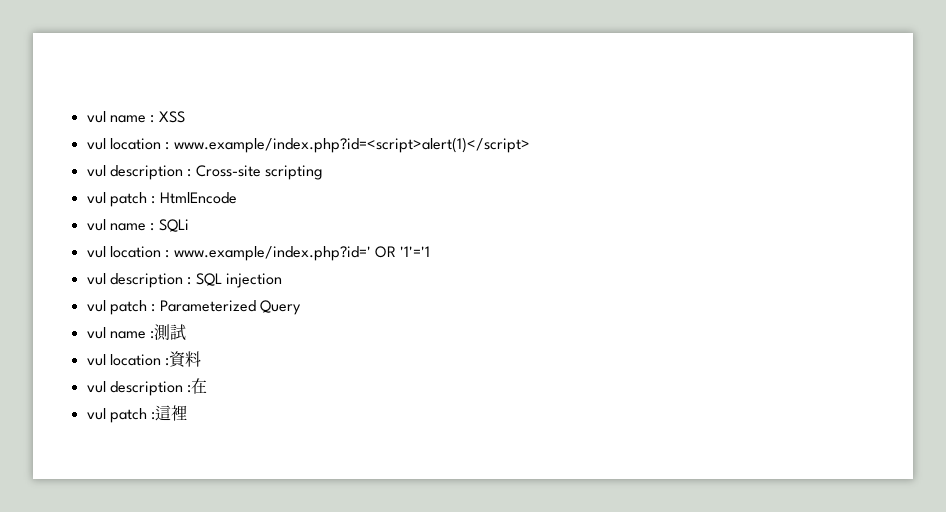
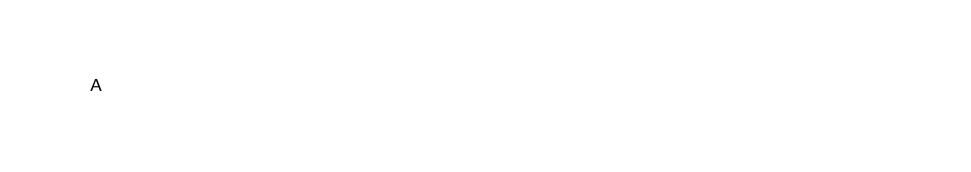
[86,111,185,123] [86,137,530,153] [86,165,323,180] [86,192,237,207] [86,219,189,232] [86,246,431,261] [86,273,282,288] [86,300,301,315] [86,324,187,341] [86,351,202,368] [86,378,208,396] [86,405,188,423] vul name : XSS // vul location : www.example/index.php?id=<script>alert(1)</script> // vul description : Cross-site scripting // vul patch : HtmlEncode // vul name : SQLi // vul location : www.example/index.php?id=' OR '1'='1 // vul description : SQL injection // vul patch : Parameterized Query // vul name :測試 // vul location :資料 // vul description :在 // vul patch :這裡 -> [90,79,102,91] A

